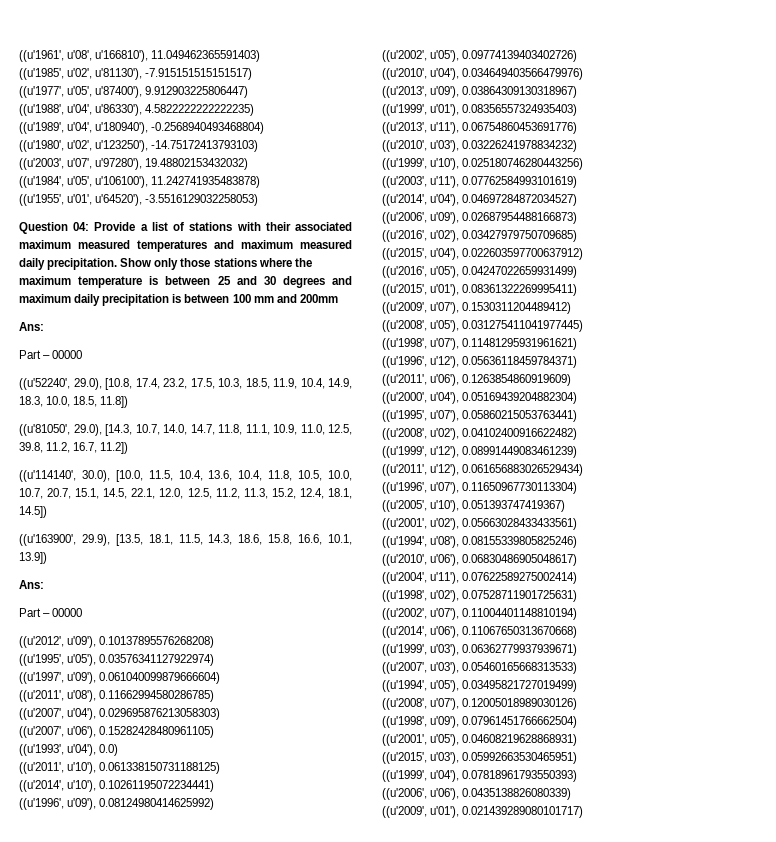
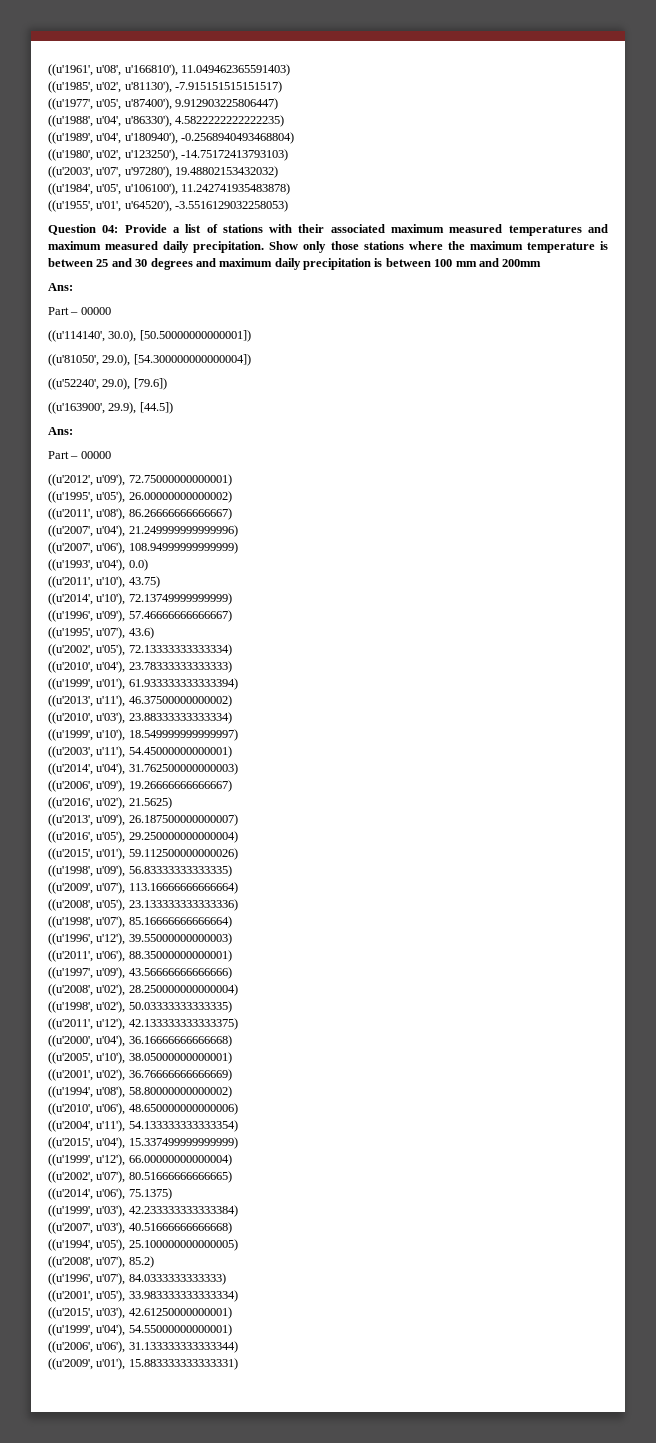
[19,378,352,390] [19,396,129,408] [19,424,352,436] [19,442,129,454] [19,470,352,482] [19,488,352,499] [19,506,47,518] [19,534,352,546] [19,552,47,564] ((u'52240', 29.0), [10.8, 17.4, 23.2, 17.5, 10.3, 18.5, 11.9, 10.4, 14.9, 18.3, 10.0, 18.5, 11.8]) // ((u'81050', 29.0), [14.3, 10.7, 14.0, 14.7, 11.8, 11.1, 10.9, 11.0, 12.5, 39.8, 11.2, 16.7, 11.2]) // ((u'114140', 30.0), [10.0, 11.5, 10.4, 13.6, 10.4, 11.8, 10.5, 10.0, 10.7, 20.7, 15.1, 14.5, 22.1, 12.0, 12.5, 11.2, 11.3, 15.2, 12.4, 18.1, 14.5]) // ((u'163900', 29.9), [13.5, 18.1, 11.5, 14.3, 18.6, 15.8, 16.6, 10.1, 13.9]) -> [48,330,251,342] [48,354,251,366] [48,378,167,390] [48,402,173,414] ((u'114140', 30.0), [50.50000000000001]) // ((u'81050', 29.0), [54.300000000000004]) // ((u'52240', 29.0), [79.6]) // ((u'163900', 29.9), [44.5])
[99,636,215,648] 0.10137895576268208) -> [128,474,232,486] 72.75000000000001)
[99,654,215,666] [19,672,221,684] 0.03576341127922974) // ((u'1997', u'09'), 0.061040099879666604) -> [128,491,232,503] 26.00000000000002)
[99,690,215,702] 0.11662994580286785) -> [128,508,232,520] 86.26666666666667)
[99,708,221,720] 0.029695876213058303) -> [128,525,238,537] 21.249999999999996)
[99,726,215,738] 0.15282428480961105) -> [128,542,238,554] 108.94999999999999)
[99,762,221,774] 0.061338150731188125) -> [128,576,160,588] 43.75)
[99,780,215,792] 0.10261195072234441) -> [128,593,232,605] 72.13749999999999)
[99,798,215,810] 0.08124980414625992) -> [128,610,232,622] [48,627,154,639] 57.46666666666667) // ((u'1995', u'07'), 43.6)
[462,50,578,62] 0.09774139403402726) -> [128,644,232,656] 72.13333333333334)
[462,68,584,80] [382,86,578,98] [382,104,578,116] [382,122,578,134] [382,140,578,152] [382,158,584,170] [382,176,578,188] [382,194,578,206] [382,212,578,224] [382,230,578,242] [382,248,584,260] [382,266,578,278] [382,284,578,296] [382,302,572,314] [382,320,584,332] [382,338,578,350] [382,356,578,368] [382,374,572,386] [382,392,578,404] [382,410,578,422] [382,428,578,440] [382,446,578,458] [382,464,584,476] [382,482,578,494] [382,500,566,512] [382,518,578,530] [382,536,578,548] [382,554,578,566] [382,572,578,584] [382,590,578,602] [382,608,578,620] [382,626,578,638] [382,644,578,656] [382,662,578,674] [382,680,578,692] [382,698,578,710] [382,716,578,728] 0.034649403566479976) // ((u'2013', u'09'), 0.03864309130318967) // ((u'1999', u'01'), 0.08356557324935403) // ((u'2013', u'11'), 0.06754860453691776) // ((u'2010', u'03'), 0.03226241978834232) // ((u'1999', u'10'), 0.025180746280443256) // ((u'2003', u'11'), 0.07762584993101619) // ((u'2014', u'04'), 0.04697284872034527) // ((u'2006', u'09'), 0.02687954488166873) // ((u'2016', u'02'), 0.03427979750709685) // ((u'2015', u'04'), 0.022603597700637912) // ((u'2016', u'05'), 0.04247022659931499) // ((u'2015', u'01'), 0.08361322269995411) // ((u'2009', u'07'), 0.1530311204489412) // ((u'2008', u'05'), 0.031275411041977445) // ((u'1998', u'07'), 0.11481295931961621) // ((u'1996', u'12'), 0.05636118459784371) // ((u'2011', u'06'), 0.1263854860919609) // ((u'2000', u'04'), 0.05169439204882304) // ((u'1995', u'07'), 0.05860215053763441) // ((u'2008', u'02'), 0.04102400916622482) // ((u'1999', u'12'), 0.08991449083461239) // ((u'2011', u'12'), 0.061656883026529434) // ((u'1996', u'07'), 0.11650967730113304) // ((u'2005', u'10'), 0.051393747419367) // ((u'2001', u'02'), 0.05663028433433561) // ((u'1994', u'08'), 0.08155339805825246) // ((u'2010', u'06'), 0.06830486905048617) // ((u'2004', u'11'), 0.07622589275002414) // ((u'1998', u'02'), 0.07528711901725631) // ((u'2002', u'07'), 0.11004401148810194) // ((u'2014', u'06'), 0.11067650313670668) // ((u'1999', u'03'), 0.06362779937939671) // ((u'2007', u'03'), 0.05460165668313533) // ((u'1994', u'05'), 0.03495821727019499) // ((u'2008', u'07'), 0.12005018989030126) // ((u'1998', u'09'), 0.07961451766662504) -> [128,661,232,673] [48,678,238,690] [48,695,232,707] [48,712,232,724] [48,729,238,741] [48,746,232,758] [48,763,238,775] [48,780,232,792] [48,797,172,809] [48,814,238,826] [48,831,238,843] [48,848,238,860] [48,865,232,877] [48,882,238,894] [48,899,238,911] [48,916,232,928] [48,933,232,945] [48,950,232,962] [48,967,232,979] [48,984,238,996] [48,1001,232,1013] [48,1018,238,1030] [48,1035,232,1047] [48,1052,232,1064] [48,1069,232,1081] [48,1086,232,1098] [48,1103,238,1115] [48,1120,238,1132] [48,1137,238,1149] [48,1154,232,1166] [48,1171,232,1183] [48,1188,172,1200] [48,1205,238,1217] [48,1222,232,1234] [48,1239,238,1251] [48,1256,154,1268] [48,1273,226,1285] 23.78333333333333) // ((u'1999', u'01'), 61.933333333333394) // ((u'2013', u'11'), 46.37500000000002) // ((u'2010', u'03'), 23.88333333333334) // ((u'1999', u'10'), 18.549999999999997) // ((u'2003', u'11'), 54.45000000000001) // ((u'2014', u'04'), 31.762500000000003) // ((u'2006', u'09'), 19.26666666666667) // ((u'2016', u'02'), 21.5625) // ((u'2013', u'09'), 26.187500000000007) // ((u'2016', u'05'), 29.250000000000004) // ((u'2015', u'01'), 59.112500000000026) // ((u'1998', u'09'), 56.83333333333335) // ((u'2009', u'07'), 113.16666666666664) // ((u'2008', u'05'), 23.133333333333336) // ((u'1998', u'07'), 85.16666666666664) // ((u'1996', u'12'), 39.55000000000003) // ((u'2011', u'06'), 88.35000000000001) // ((u'1997', u'09'), 43.56666666666666) // ((u'2008', u'02'), 28.250000000000004) // ((u'1998', u'02'), 50.03333333333335) // ((u'2011', u'12'), 42.133333333333375) // ((u'2000', u'04'), 36.16666666666668) // ((u'2005', u'10'), 38.05000000000001) // ((u'2001', u'02'), 36.76666666666669) // ((u'1994', u'08'), 58.80000000000002) // ((u'2010', u'06'), 48.650000000000006) // ((u'2004', u'11'), 54.133333333333354) // ((u'2015', u'04'), 15.337499999999999) // ((u'1999', u'12'), 66.00000000000004) // ((u'2002', u'07'), 80.51666666666665) // ((u'2014', u'06'), 75.1375) // ((u'1999', u'03'), 42.233333333333384) // ((u'2007', u'03'), 40.51666666666668) // ((u'1994', u'05'), 25.100000000000005) // ((u'2008', u'07'), 85.2) // ((u'1996', u'07'), 84.0333333333333)
[462,734,578,746] 0.04608219628868931) -> [128,1290,238,1302] 33.983333333333334)
[462,752,578,764] 0.05992663530465951) -> [128,1307,232,1319] 42.61250000000001)
[462,770,578,782] 0.07818961793550393) -> [128,1324,232,1336] 54.55000000000001)
[462,788,572,800] 0.0435138826080339) -> [128,1341,238,1353] 31.133333333333344)
[462,806,584,818] 0.021439289080101717) -> [128,1358,238,1370] 15.883333333333331)

